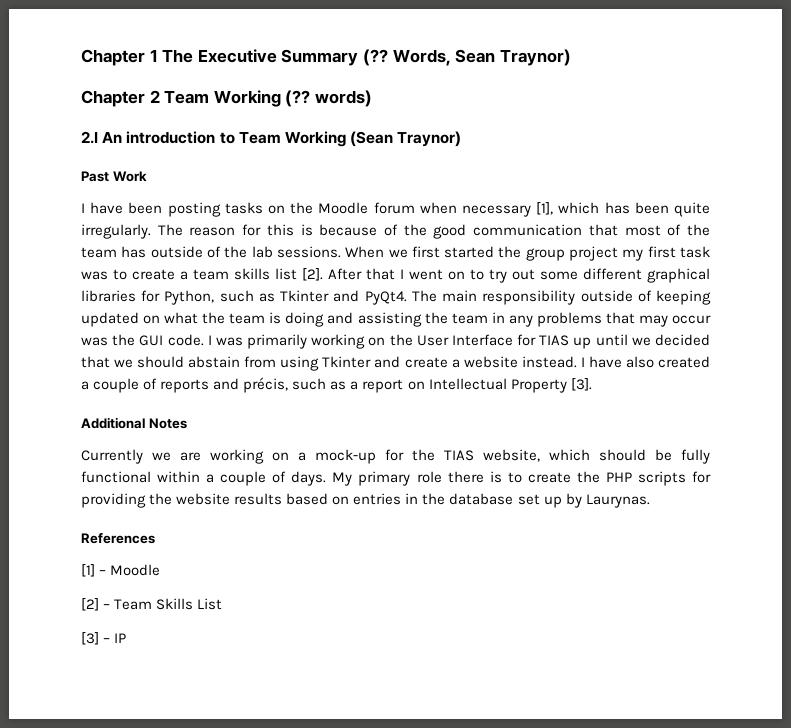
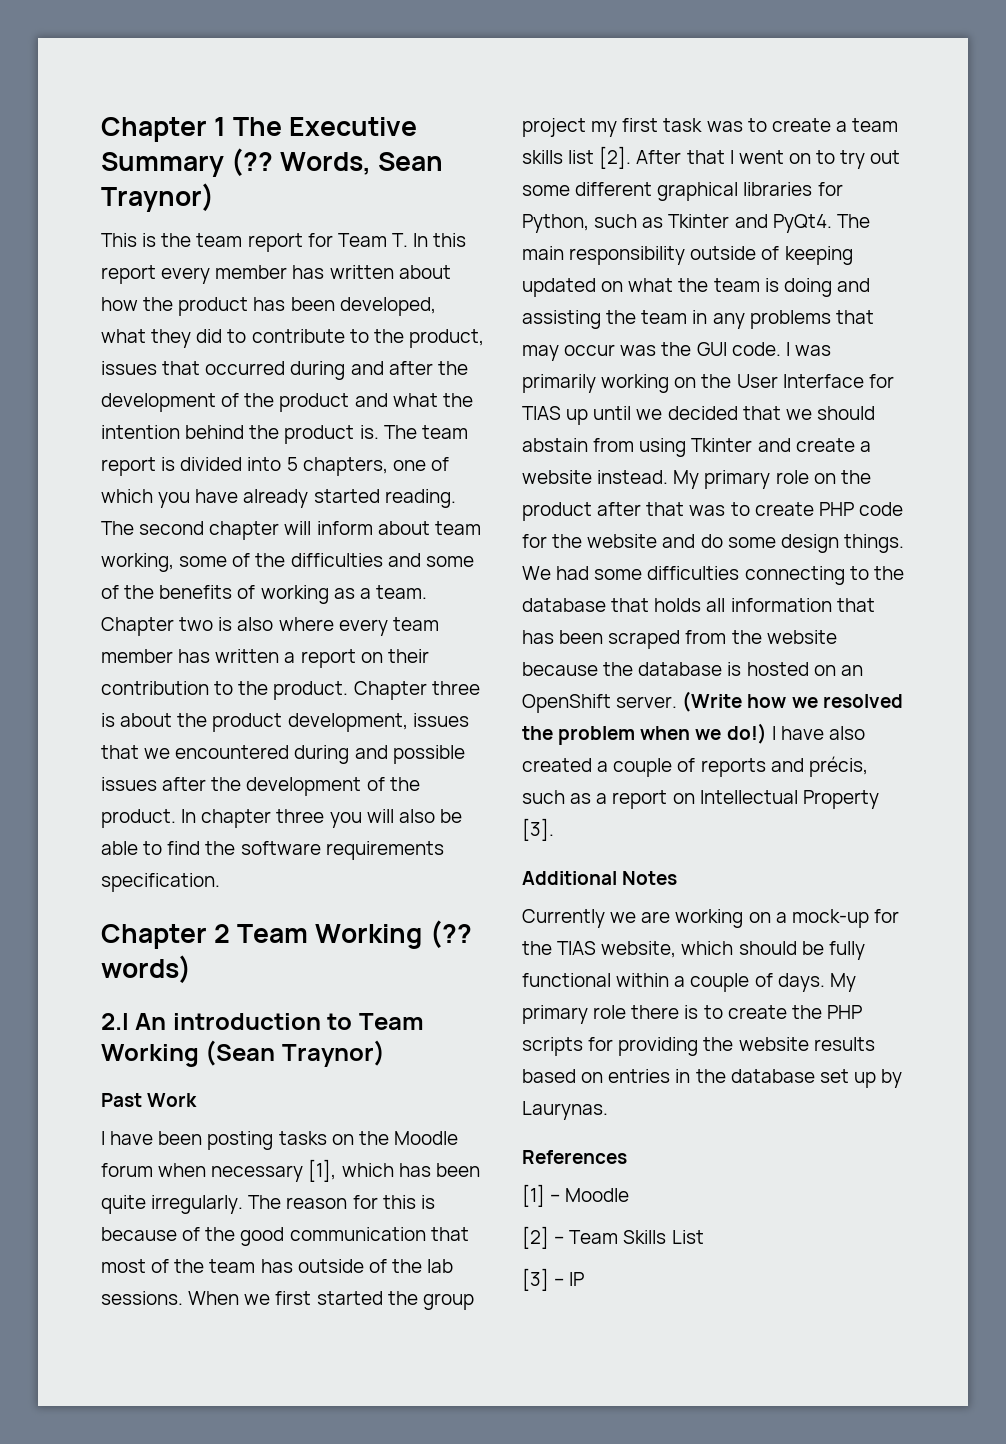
(571, 57) none -> [101,233,467,252] [101,265,451,284] [101,297,436,316] [101,329,484,348] [101,361,468,380] [101,393,473,412] [101,425,468,444] [101,457,449,476] [101,489,456,508] [101,521,481,540] [101,553,474,572] [101,585,427,604] [101,617,439,636] [101,649,429,668] [101,681,480,700] [101,713,469,732] [101,745,465,764] [101,777,420,796] [101,809,462,828] [101,841,444,860] [101,873,220,892] // This is the team report for Team T. In this report every member has written about how the product has been developed, what they did to contribute to the product, issues that occurred during and after the development of the product and what the intention behind the product is. The team report is divided into 5 chapters, one of which you have already started reading. The second chapter will inform about team working, some of the difficulties and some of the benefits of working as a team. Chapter two is also where every team member has written a report on their contribution to the product. Chapter three is about the product development, issues that we encountered during and possible issues after the development of the product. In chapter three you will also be able to find the software requirements specification.
(577, 362) none -> [673,470,871,489] [522,502,903,521] [522,534,904,553] [522,566,904,585] [522,598,875,612] [522,630,837,649] [522,662,863,676] [522,691,903,713] [522,723,767,745] My primary role on the product after that was to create PHP code for the website and do some design things. We had some difficulties connecting to the database that holds all information that has been scraped from the website because the database is hosted on an OpenShift server. (Write how we resolved the problem when we do!)

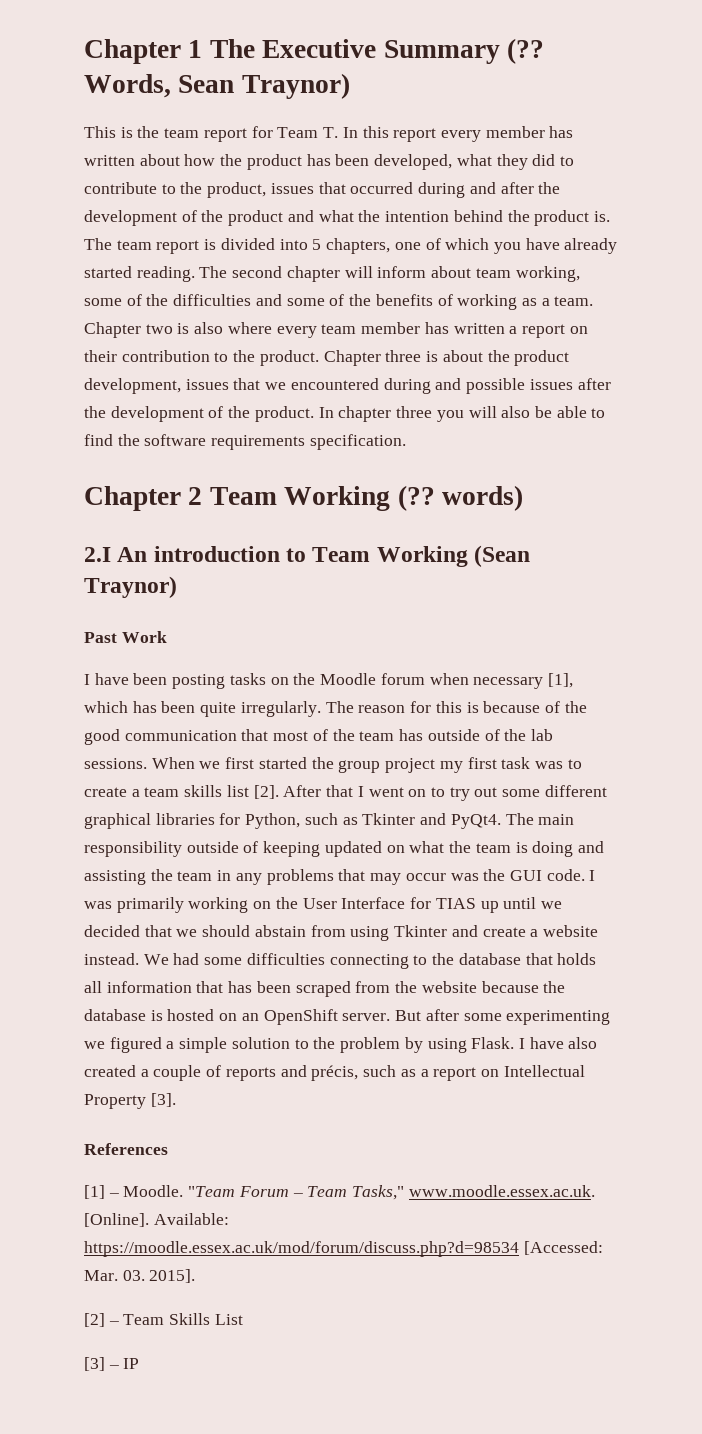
[673,470,871,489] [522,502,903,521] [522,534,904,553] My primary role on the product after that was to create PHP code for the website and do some design things. -> (139, 959) none
[682,691,903,712] [522,723,767,745] (Write how we resolved the problem when we do!) -> [395,1009,611,1025] [84,1037,515,1053] But after some experimenting we figured a simple solution to the problem by using Flask.
[522,871,678,885] [522,909,899,928] [522,941,865,960] [522,973,856,992] [522,1005,862,1024] [522,1037,875,1056] [522,1069,903,1088] [522,1101,608,1120] [522,1150,627,1164] [522,1184,630,1207] Additional Notes // Currently we are working on a mock-up for the TIAS website, which should be fully functional within a couple of days. My primary role there is to create the PHP scripts for providing the website results based on entries in the database set up by Laurynas. // References // [1] – Moodle -> [84,1143,168,1155] [84,1185,595,1200] [84,1213,229,1227] [84,1241,603,1257] [84,1269,196,1283] References // [1] – Moodle. "Team Forum – Team Tasks," www.moodle.essex.ac.uk. [Online]. Available: https://moodle.essex.ac.uk/mod/forum/discuss.php?d=98534 [Accessed: Mar. 03. 2015].

